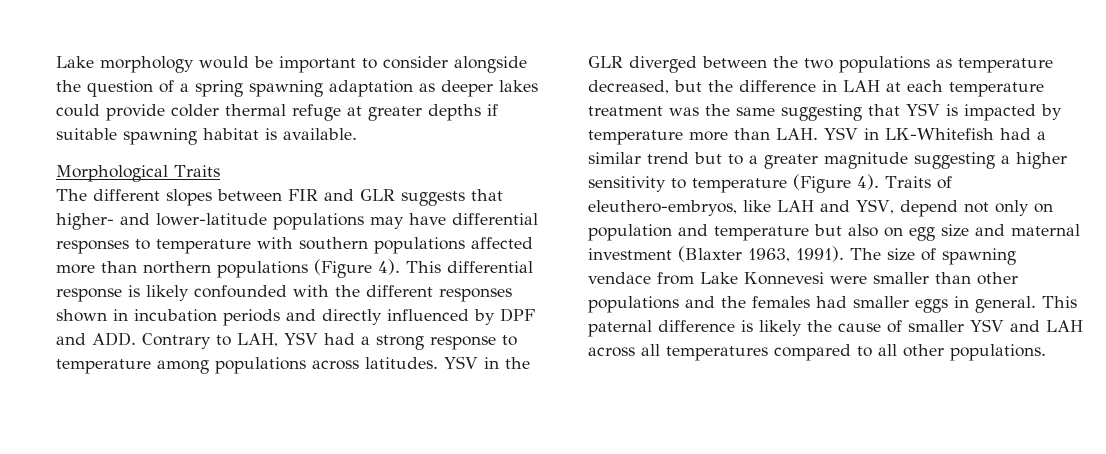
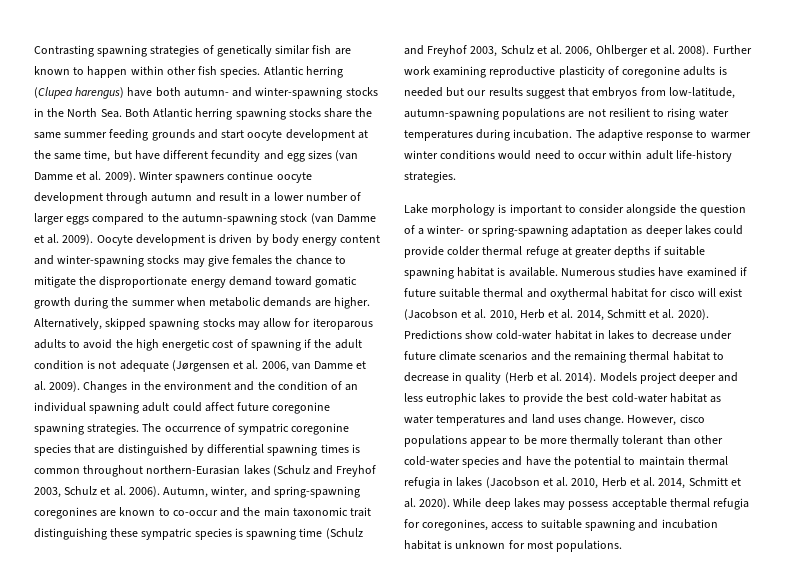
[56,56,273,73] Lake morphology would be -> [34,45,351,57] [34,66,343,78] [34,87,378,99] [34,108,373,120] [34,129,368,141] [34,150,359,162] [34,171,312,183] [34,192,362,204] [34,213,376,225] [34,234,381,246] [34,255,346,267] [34,276,358,288] [34,297,370,309] [34,318,373,330] [34,339,362,351] [34,360,367,372] [34,381,359,393] [34,402,331,414] [34,423,350,435] [34,444,360,456] [34,465,377,477] [34,486,360,498] [34,507,372,519] [34,528,363,540] [404,45,752,57] [404,66,727,78] [404,87,735,99] [404,108,729,120] [404,129,751,141] [404,150,732,162] [404,171,456,183] [404,204,507,216] Contrasting spawning strategies of genetically similar fish are known to happen within other fish species. Atlantic herring (Clupea harengus) have both autumn- and winter-spawning stocks in the North Sea. Both Atlantic herring spawning stocks share the same summer feeding grounds and start oocyte development at the same time, but have different fecundity and egg sizes (van Damme et al. 2009). Winter spawners continue oocyte development through autumn and result in a lower number of larger eggs compared to the autumn-spawning stock (van Damme et al. 2009). Oocyte development is driven by body energy content and winter-spawning stocks may give females the chance to mitigate the disproportionate energy demand toward gomatic growth during the summer when metabolic demands are higher. Alternatively, skipped spawning stocks may allow for iteroparous adults to avoid the high energetic cost of spawning if the adult condition is not adequate (Jørgensen et al. 2006, van Damme et al. 2009). Changes in the environment and the condition of an individual spawning adult could affect future coregonine spawning strategies. The occurrence of sympatric coregonine species that are distinguished by differential spawning times is common throughout northern-Eurasian lakes (Schulz and Freyhof 2003, Schulz et al. 2006). Autumn, winter, and spring-spawning coregonines are known to co-occur and the main taxonomic trait distinguishing these sympatric species is spawning time (Schulz and Freyhof 2003, Schulz et al. 2006, Ohlberger et al. 2008). Further work examining reproductive plasticity of coregonine adults is needed but our results suggest that embryos from low-latitude, autumn-spawning populations are not resilient to rising water temperatures during incubation. The adaptive response to warmer winter conditions would need to occur within adult life-history strategies. // Lake morphology is
[195,80,323,97] spring spawning -> [427,225,568,237] winter- or spring-spawning
[56,165,220,182] [56,189,503,206] [56,213,538,230] [56,237,533,254] [56,259,533,278] [56,285,512,302] [56,308,535,326] [56,332,517,350] [56,356,530,374] [588,56,1053,73] [588,80,1044,97] [588,103,1062,121] [588,127,1046,145] [588,152,1067,169] [588,174,952,193] [588,199,1053,217] [588,224,1080,241] [588,246,1016,265] [588,272,1018,285] [588,296,1077,313] [588,319,1083,337] [588,344,944,361] // Morphological Traits // The different slopes between FIR and GLR suggests that higher- and lower-latitude populations may have differential responses to temperature with southern populations affected more than northern populations (Figure 4). This differential response is likely confounded with the different responses shown in incubation periods and directly influenced by DPF and ADD. Contrary to LAH, YSV had a strong response to temperature among populations across latitudes. YSV in the GLR diverged between the two populations as temperature decreased, but the difference in LAH at each temperature treatment was the same suggesting that YSV is impacted by temperature more than LAH. YSV in LK-Whitefish had a similar trend but to a greater magnitude suggesting a higher sensitivity to temperature (Figure 4). Traits of eleuthero-embryos, like LAH and YSV, depend not only on population and temperature but also on egg size and maternal investment (Blaxter 1963, 1991). The size of spawning vendace from Lake Konnevesi were smaller than other populations and the females had smaller eggs in general. This paternal difference is likely the cause of smaller YSV and LAH across all temperatures compared to all other -> [560,267,747,277] [404,288,743,300] [404,309,709,321] [404,330,732,340] [404,351,724,363] [404,372,739,384] [404,393,722,405] [404,414,705,426] [404,435,723,447] [404,456,728,468] [404,477,741,489] [404,498,750,510] [404,519,718,531] [404,540,553,550] Numerous studies have examined if future suitable thermal and oxythermal habitat for cisco will exist (Jacobson et al. 2010, Herb et al. 2014, Schmitt et al. 2020). Predictions show cold-water habitat in lakes to decrease under future climate scenarios and the remaining thermal habitat to decrease in quality (Herb et al. 2014). Models project deeper and less eutrophic lakes to provide the best cold-water habitat as water temperatures and land uses change. However, cisco populations appear to be more thermally tolerant than other cold-water species and have the potential to maintain thermal refugia in lakes (Jacobson et al. 2010, Herb et al. 2014, Schmitt et al. 2020). While deep lakes may possess acceptable thermal refugia for coregonines, access to suitable spawning and incubation habitat is unknown for most

